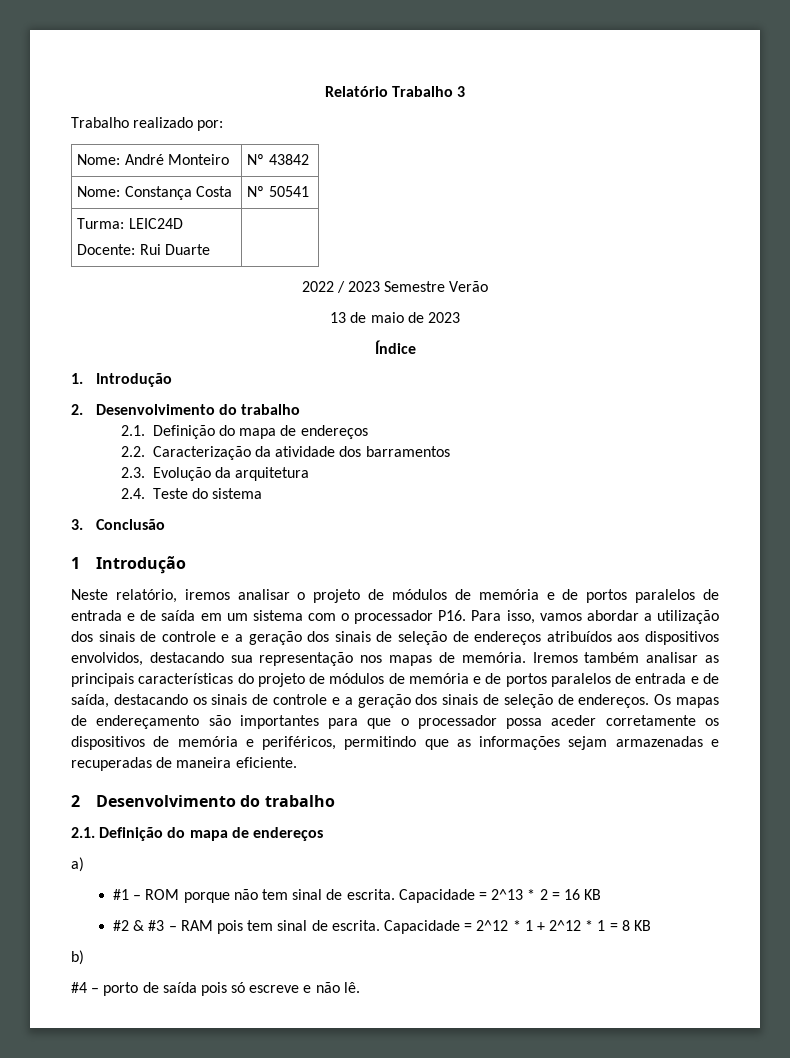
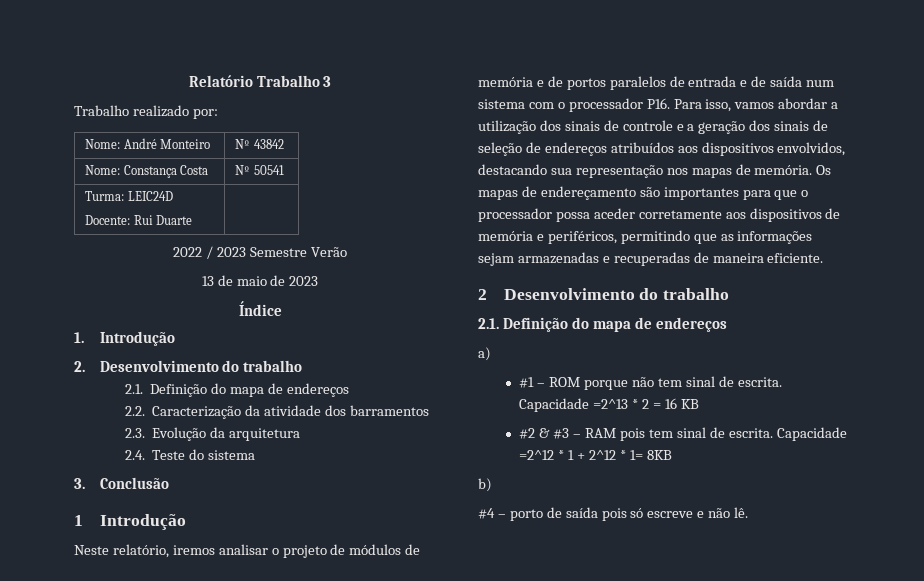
[200,613,248,621] em um -> [806,80,835,87] num
[532,652,719,663] [71,673,719,687] [71,694,650,708] Iremos também analisar as principais características do projeto de módulos de memória e de portos paralelos de entrada e de saída, destacando os sinais de controle e a geração dos sinais de seleção de endereços. -> (813, 170) none
[704,718,719,726] os -> [725,212,746,219] aos
[478,889,524,900] = 2^13 -> [593,399,629,409] =2^13
[464,920,509,931] = 2^12 -> [519,450,555,460] =2^12
[597,920,651,931] 1 = 8 KB -> [629,450,672,460] 1= 8KB

